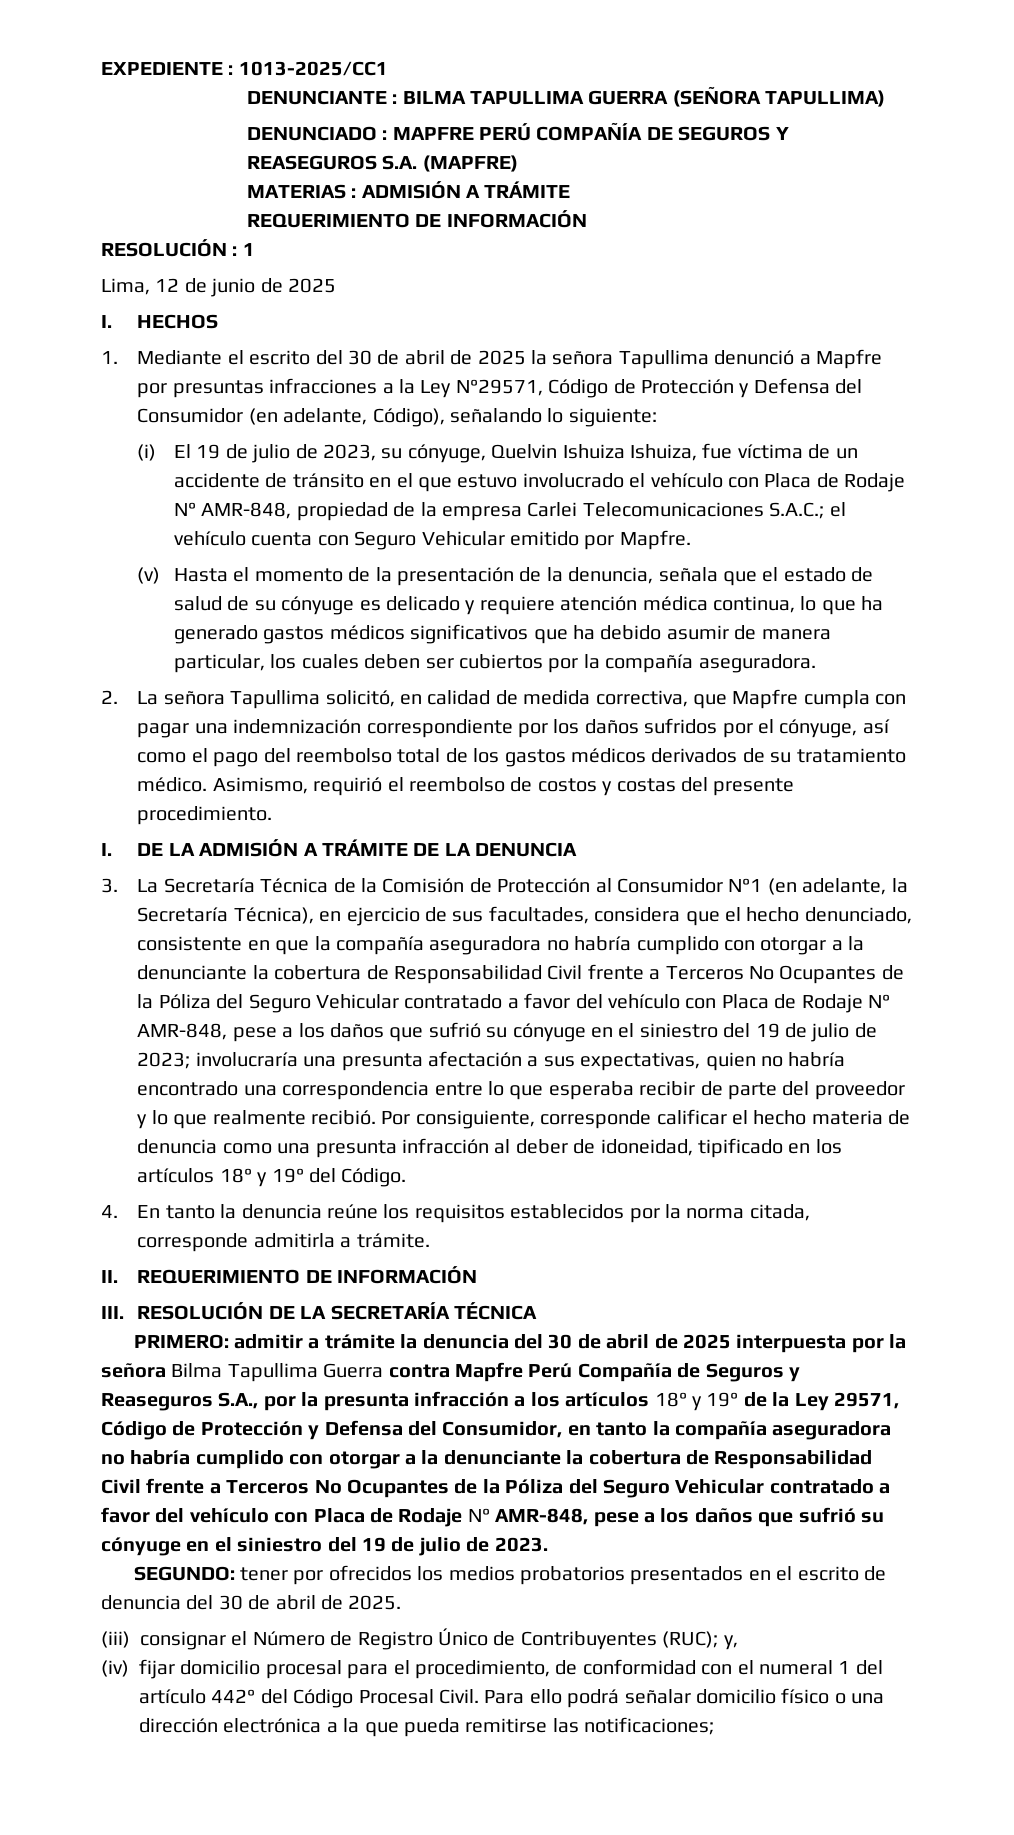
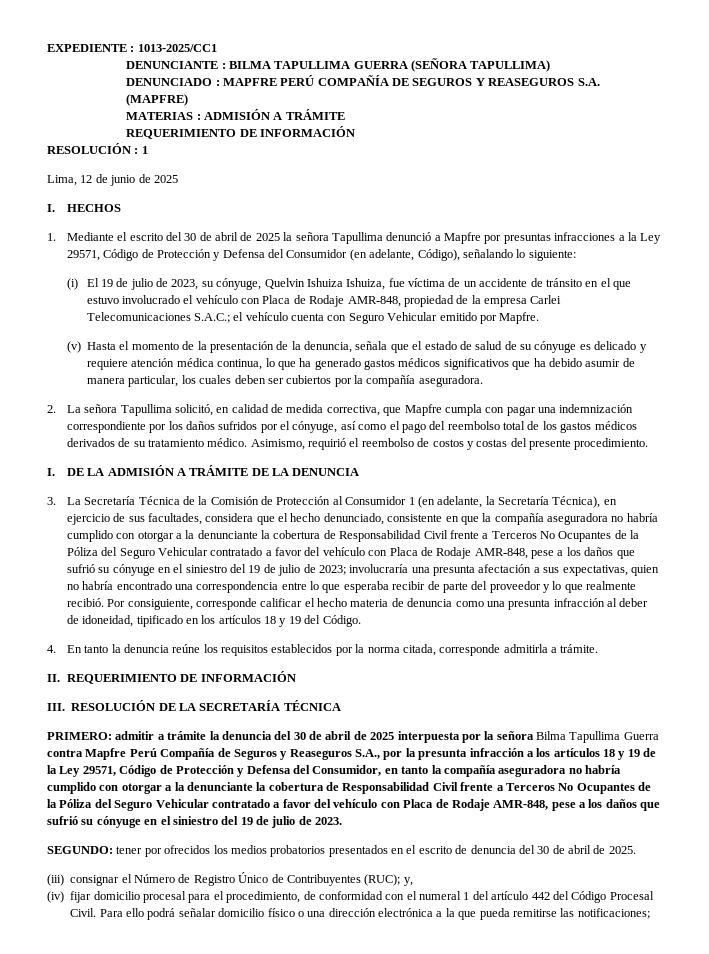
[455,379,543,396] N°29571, -> [66,250,100,261] 29571,
[173,502,196,516] N° -> (345, 301) none
[728,878,763,892] N°1 -> [408,497,415,505] 1
[868,994,891,1008] N° -> (472, 553) none
[219,1168,304,1187] 18° y 19° -> [264,616,301,627] 18 y 19
[654,1392,739,1411] 18° y 19° -> [603,749,640,760] 18 y 19
[467,1508,490,1522] N° -> (490, 805) none
[211,1689,256,1703] 442° -> [531,892,550,900] 442

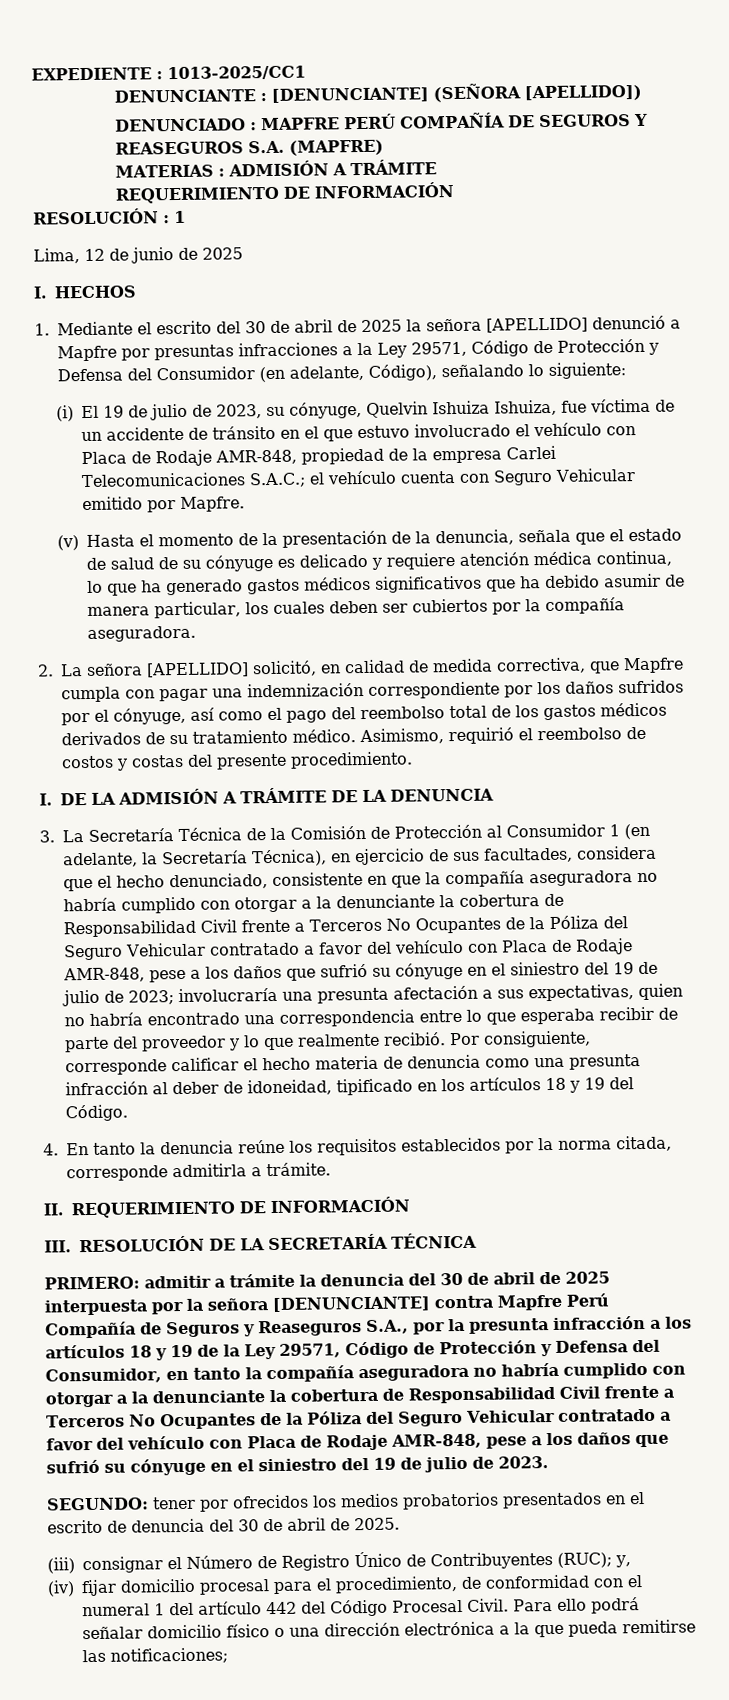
[228,58,551,72] BILMA TAPULLIMA GUERRA (SEÑORA TAPULLIMA) -> [271,83,643,103] [DENUNCIANTE] (SEÑORA [APELLIDO])
[331,232,383,244] Tapullima -> [486,317,588,333] [APELLIDO]
[120,404,172,416] Tapullima -> [146,662,249,678] [APELLIDO]
[536,731,659,743] Bilma Tapullima Guerra -> [272,1296,430,1313] [DENUNCIANTE]

